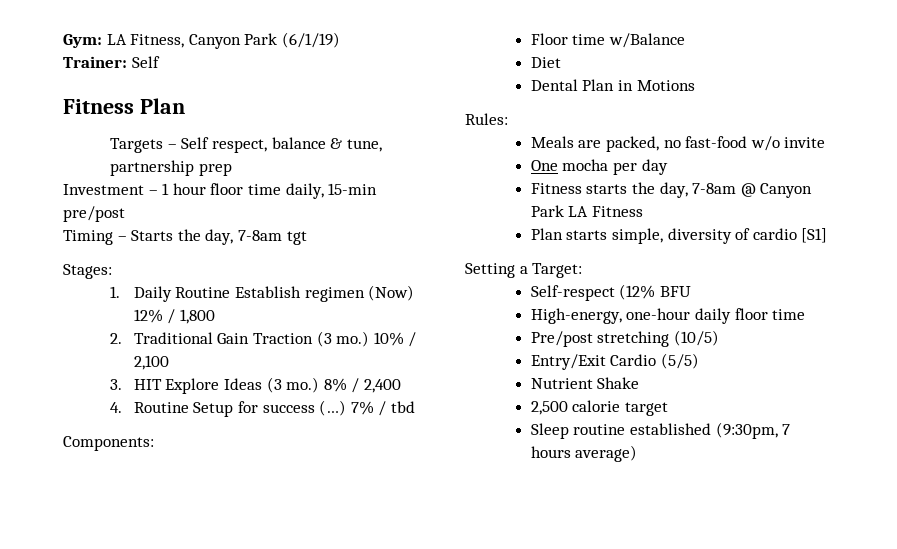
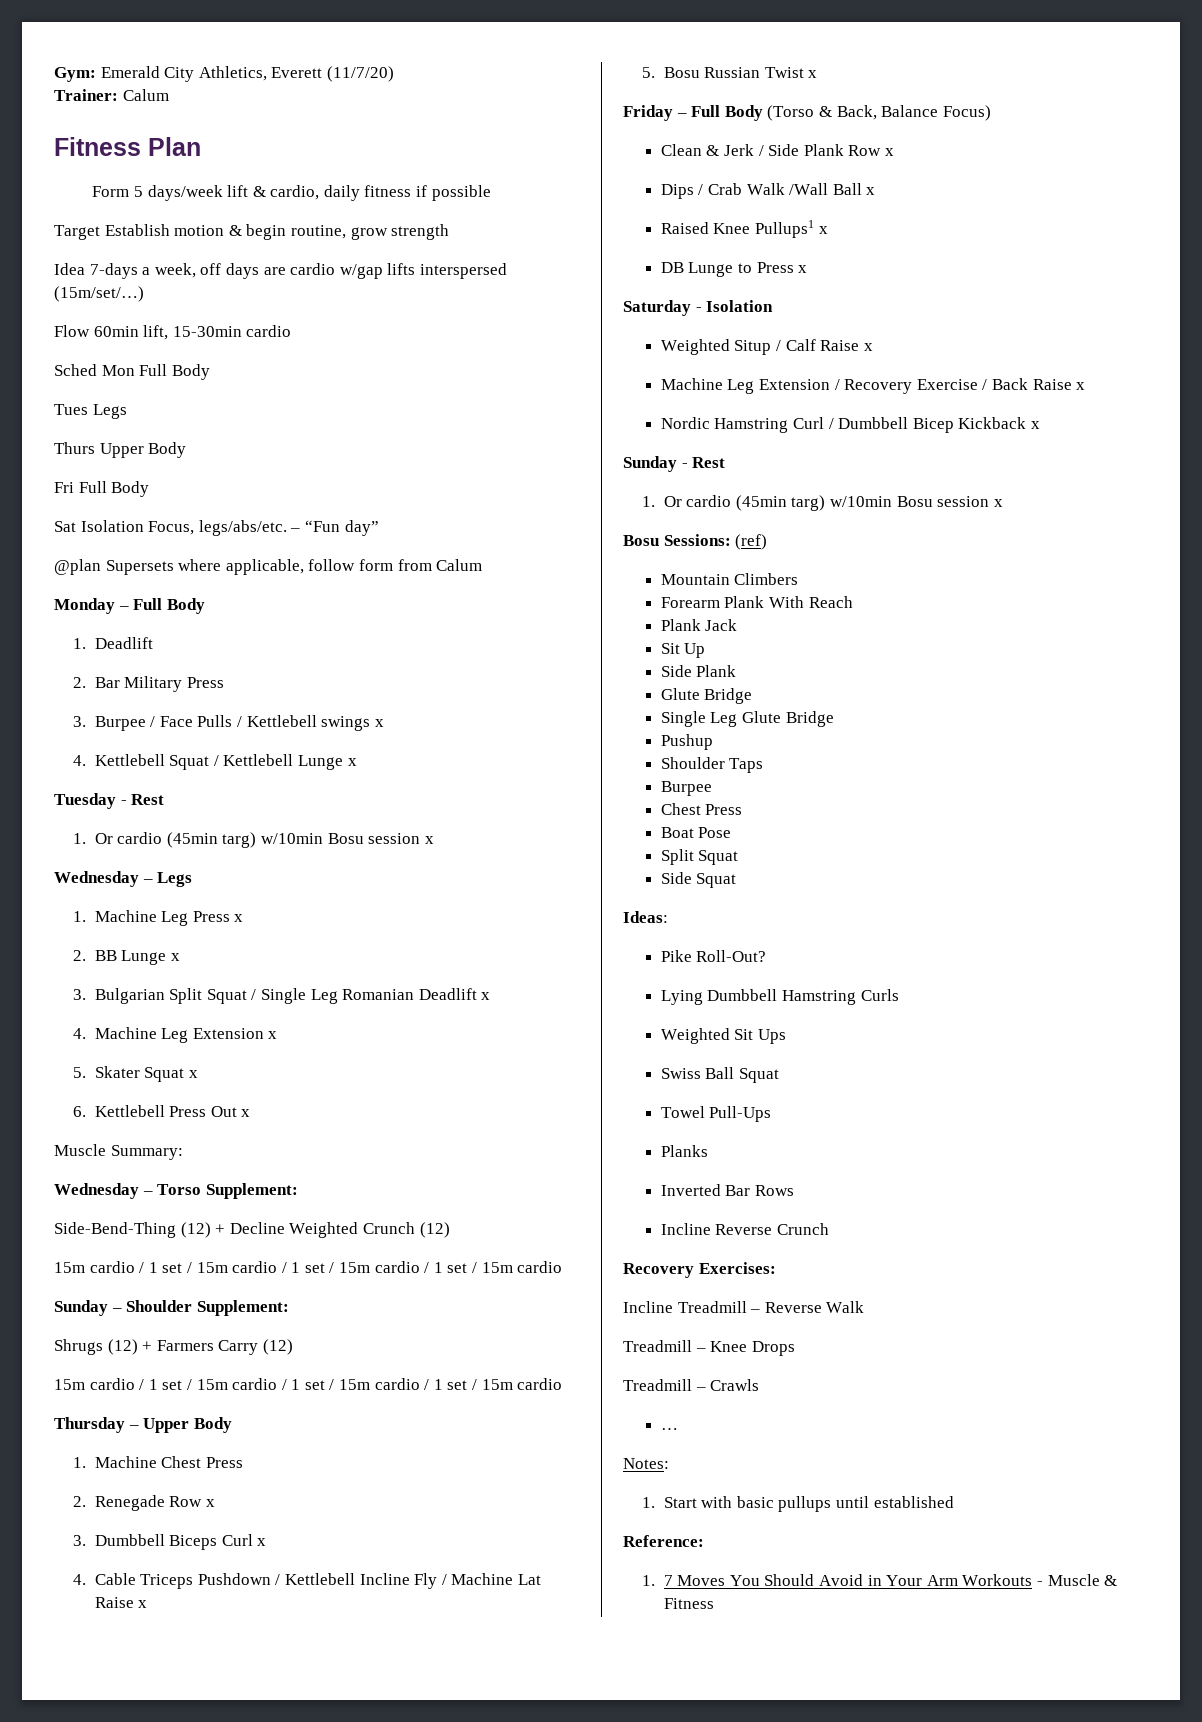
[106,32,340,49] LA Fitness, Canyon Park (6/1/19) -> [100,66,394,82] Emerald City Athletics, Everett (11/7/20)
[131,56,160,68] Self -> [122,89,169,101] Calum
[110,137,382,153] [110,160,232,176] [63,183,378,199] [63,206,125,222] [63,229,307,245] [63,264,112,279] [110,285,415,302] [133,309,215,324] [110,331,417,347] [133,355,169,370] [110,377,401,394] [110,400,415,417] [63,436,154,451] [530,33,686,48] [530,57,561,68] [530,79,695,91] [465,113,508,125] [530,136,826,152] [530,159,668,175] [530,182,813,198] [530,205,644,217] [530,228,828,244] [465,263,583,278] [530,284,692,301] [530,308,806,324] [530,330,720,347] [530,353,700,370] [530,377,640,389] [530,400,669,416] [530,422,791,439] [530,445,638,462] Targets – Self respect, balance & tune, partnership prep // Investment – 1 hour floor time daily, 15-min pre/post // Timing – Starts the day, 7-8am tgt // Stages: // 1. Daily Routine Establish regimen (Now) 12% / 1,800 // 2. Traditional Gain Traction (3 mo.) 10% / 2,100 // 3. HIT Explore Ideas (3 mo.) 8% / 2,400 // 4. Routine Setup for success (…) 7% / tbd // Components: // Floor time w/Balance // Diet // Dental Plan in Motions // Rules: // Meals are packed, no fast-food w/o invite // One mocha per day // Fitness starts the day, 7-8am @ Canyon Park LA Fitness // Plan starts simple, diversity of cardio [S1] // Setting a Target: // Self-respect (12% BFU // High-energy, one-hour daily floor time // Pre/post stretching (10/5) // Entry/Exit Cardio (5/5) // Nutrient Shake // 2,500 calorie target // Sleep routine established (9:30pm, 7 hours average) -> [92,185,491,201] [54,224,450,240] [54,263,507,279] [54,286,144,302] [54,325,292,340] [54,364,210,380] [54,404,127,419] [54,442,187,458] [54,481,150,497] [54,520,379,536] [54,559,483,575] [54,598,205,614] [73,637,153,649] [73,676,224,692] [73,715,384,731] [73,754,357,770] [54,793,165,809] [73,832,434,848] [54,871,193,887] [73,910,244,926] [73,950,180,965] [73,988,491,1004] [73,1027,278,1043] [73,1066,198,1082] [73,1105,251,1117] [54,1144,183,1160] [54,1183,298,1199] [54,1222,450,1238] [54,1261,563,1273] [54,1300,289,1316] [54,1339,293,1355] [54,1378,563,1390] [54,1417,232,1433] [73,1456,243,1468] [73,1495,215,1511] [73,1534,267,1550] [73,1573,541,1589] [94,1597,148,1608] [642,67,818,78] [623,105,991,121] [660,144,894,156] [660,183,876,199] [660,220,828,238] [660,262,808,277] [623,300,774,316] [660,339,873,355] [660,378,1086,394] [660,417,1040,433] [623,456,726,472] [642,495,1003,511] [623,534,768,550] [660,573,799,585] [660,596,853,608] [660,619,738,631] [660,643,706,658] [660,665,737,677] [660,688,753,704] [660,711,834,727] [660,734,713,750] [660,757,764,773] [660,781,712,796] [660,803,743,815] [660,827,732,838] [660,849,739,865] [660,872,737,888] [623,911,668,923] [660,950,767,962] [660,989,899,1005] [660,1028,787,1044] [660,1067,780,1083] [660,1106,772,1122] [660,1145,708,1157] [660,1184,795,1196] [660,1223,830,1235] [623,1262,776,1278] [623,1301,865,1313] [623,1340,795,1356] [623,1379,760,1391] [660,1428,678,1430] [623,1458,669,1469] [642,1496,954,1512] [623,1535,704,1547] [642,1574,1118,1586] [663,1598,714,1609] Form 5 days/week lift & cardio, daily fitness if possible // Target Establish motion & begin routine, grow strength // Idea 7-days a week, off days are cardio w/gap lifts interspersed (15m/set/…) // Flow 60min lift, 15-30min cardio // Sched Mon Full Body // Tues Legs // Thurs Upper Body // Fri Full Body // Sat Isolation Focus, legs/abs/etc. – “Fun day” // @plan Supersets where applicable, follow form from Calum // Monday – Full Body // 1. Deadlift // 2. Bar Military Press // 3. Burpee / Face Pulls / Kettlebell swings x // 4. Kettlebell Squat / Kettlebell Lunge x // Tuesday - Rest // 1. Or cardio (45min targ) w/10min Bosu session x // Wednesday – Legs // 1. Machine Leg Press x // 2. BB Lunge x // 3. Bulgarian Split Squat / Single Leg Romanian Deadlift x // 4. Machine Leg Extension x // 5. Skater Squat x // 6. Kettlebell Press Out x // Muscle Summary: // Wednesday – Torso Supplement: // Side-Bend-Thing (12) + Decline Weighted Crunch (12) // 15m cardio / 1 set / 15m cardio / 1 set / 15m cardio / 1 set / 15m cardio // Sunday – Shoulder Supplement: // Shrugs (12) + Farmers Carry (12) // 15m cardio / 1 set / 15m cardio / 1 set / 15m cardio / 1 set / 15m cardio // Thursday – Upper Body // 1. Machine Chest Press // 2. Renegade Row x // 3. Dumbbell Biceps Curl x // 4. Cable Triceps Pushdown / Kettlebell Incline Fly / Machine Lat Raise x // 5. Bosu Russian Twist x // Friday – Full Body (Torso & Back, Balance Focus) // Clean & Jerk / Side Plank Row x // Dips / Crab Walk /Wall Ball x // Raised Knee Pullups1 x // DB Lunge to Press x // Saturday - Isolation // Weighted Situp / Calf Raise x // Machine Leg Extension / Recovery Exercise / Back Raise x // Nordic Hamstring Curl / Dumbbell Bicep Kickback x // Sunday - Rest // 1. Or cardio (45min targ) w/10min Bosu session x // Bosu Sessions: (ref) // Mountain Climbers // Forearm Plank With Reach // Plank Jack // Sit Up // Side Plank // Glute Bridge // Single Leg Glute Bridge // Pushup // Shoulder Taps // Burpee // Chest Press // Boat Pose // Split Squat // Side Squat // Ideas: // Pike Roll-Out? // Lying Dumbbell Hamstring Curls // Weighted Sit Ups // Swiss Ball Squat // Towel Pull-Ups // Planks // Inverted Bar Rows // Incline Reverse Crunch // Recovery Exercises: // Incline Treadmill – Reverse Walk // Treadmill – Knee Drops // Treadmill – Crawls // … // Notes: // 1. Start with basic pullups until established // Reference: // 1. 7 Moves You Should Avoid in Your Arm Workouts - Muscle & Fitness

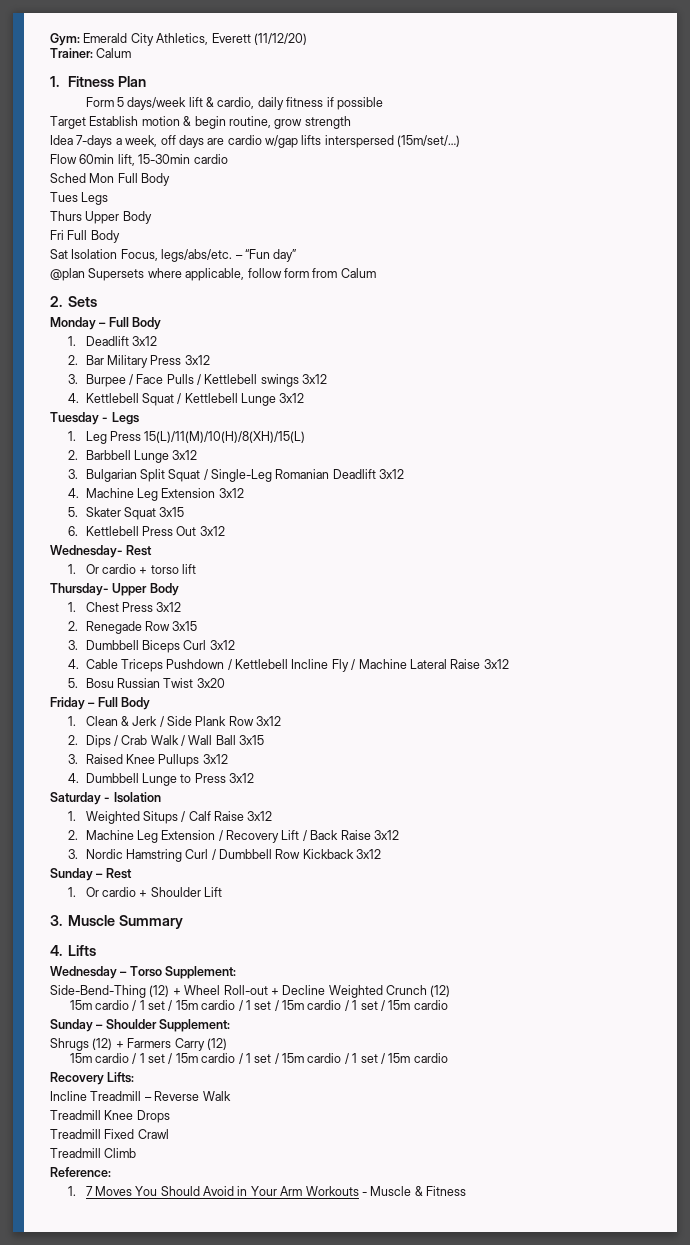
[326,66,394,82] (11/7/20) -> [253,33,307,45] (11/12/20)
(169, 95) none -> [50,76,59,87] 1.
(483, 565) none -> [50,296,98,307] // 2. Sets
(153, 643) none -> [131,336,157,346] 3x12
(224, 682) none -> [184,355,210,365] 3x12
[374,719,384,727] x -> [302,374,328,384] 3x12
[347,758,357,766] x -> [279,393,305,403] 3x12
[131,794,165,805] [73,832,434,848] [54,871,193,887] [73,910,244,926] [73,950,180,965] [73,988,491,1004] [73,1027,278,1043] [73,1066,198,1082] [73,1105,251,1117] [54,1144,183,1160] Rest // 1. Or cardio (45min targ) w/10min Bosu session x // Wednesday – Legs // 1. Machine Leg Press x // 2. BB Lunge x // 3. Bulgarian Split Squat / Single Leg Romanian Deadlift x // 4. Machine Leg Extension x // 5. Skater Squat x // 6. Kettlebell Press Out x // Muscle Summary: -> [111,412,139,425] [67,431,306,444] [67,450,198,463] [67,469,405,482] [67,488,244,501] [67,507,185,520] [67,526,225,536] [50,545,153,558] [67,564,197,574] [50,583,179,596] [67,602,182,612] [67,621,198,634] [67,640,235,653] [67,659,509,672] [67,678,225,688] [50,697,151,710] [67,716,282,727] [67,735,265,748] [67,754,228,767] [67,773,255,786] [50,792,161,805] [67,811,273,824] [67,830,399,843] [67,849,382,862] [50,868,132,881] [67,887,223,897] [50,915,184,929] [50,945,97,956] Legs // 1. Leg Press 15(L)/11(M)/10(H)/8(XH)/15(L) // 2. Barbbell Lunge 3x12 // 3. Bulgarian Split Squat / Single-Leg Romanian Deadlift 3x12 // 4. Machine Leg Extension 3x12 // 5. Skater Squat 3x15 // 6. Kettlebell Press Out 3x12 // Wednesday- Rest // 1. Or cardio + torso lift // Thursday- Upper Body // 1. Chest Press 3x12 // 2. Renegade Row 3x15 // 3. Dumbbell Biceps Curl 3x12 // 4. Cable Triceps Pushdown / Kettlebell Incline Fly / Machine Lateral Raise 3x12 // 5. Bosu Russian Twist 3x20 // Friday – Full Body // 1. Clean & Jerk / Side Plank Row 3x12 // 2. Dips / Crab Walk / Wall Ball 3x15 // 3. Raised Knee Pullups 3x12 // 4. Dumbbell Lunge to Press 3x12 // Saturday - Isolation // 1. Weighted Situps / Calf Raise 3x12 // 2. Machine Leg Extension / Recovery Lift / Back Raise 3x12 // 3. Nordic Hamstring Curl / Dumbbell Row Kickback 3x12 // Sunday – Rest // 1. Or cardio + Shoulder Lift // 3. Muscle Summary // 4. Lifts
(226, 1229) none -> [184,985,279,995] Wheel Roll-out +
[54,1417,232,1433] [73,1456,243,1468] [73,1495,215,1511] [73,1534,267,1550] [73,1573,541,1589] [94,1597,148,1608] [642,67,818,78] [623,105,991,121] [660,144,894,156] [660,183,876,199] [660,220,828,238] [660,262,808,277] [623,300,774,316] [660,339,873,355] [660,378,1086,394] [660,417,1040,433] [623,456,726,472] [642,495,1003,511] [623,534,768,550] [660,573,799,585] [660,596,853,608] [660,619,738,631] [660,643,706,658] [660,665,737,677] [660,688,753,704] [660,711,834,727] [660,734,713,750] [660,757,764,773] [660,781,712,796] [660,803,743,815] [660,827,732,838] [660,849,739,865] [660,872,737,888] [623,911,668,923] [660,950,767,962] [660,989,899,1005] [660,1028,787,1044] [660,1067,780,1083] [660,1106,772,1122] [660,1145,708,1157] [660,1184,795,1196] [660,1223,830,1235] [623,1262,776,1278] Thursday – Upper Body // 1. Machine Chest Press // 2. Renegade Row x // 3. Dumbbell Biceps Curl x // 4. Cable Triceps Pushdown / Kettlebell Incline Fly / Machine Lat Raise x // 5. Bosu Russian Twist x // Friday – Full Body (Torso & Back, Balance Focus) // Clean & Jerk / Side Plank Row x // Dips / Crab Walk /Wall Ball x // Raised Knee Pullups1 x // DB Lunge to Press x // Saturday - Isolation // Weighted Situp / Calf Raise x // Machine Leg Extension / Recovery Exercise / Back Raise x // Nordic Hamstring Curl / Dumbbell Bicep Kickback x // Sunday - Rest // 1. Or cardio (45min targ) w/10min Bosu session x // Bosu Sessions: (ref) // Mountain Climbers // Forearm Plank With Reach // Plank Jack // Sit Up // Side Plank // Glute Bridge // Single Leg Glute Bridge // Pushup // Shoulder Taps // Burpee // Chest Press // Boat Pose // Split Squat // Side Squat // Ideas: // Pike Roll-Out? // Lying Dumbbell Hamstring Curls // Weighted Sit Ups // Swiss Ball Squat // Towel Pull-Ups // Planks // Inverted Bar Rows // Incline Reverse Crunch // Recovery Exercises: -> [50,1072,135,1085] Recovery Lifts:
[695,1348,706,1352] – -> (101, 1115) none
[695,1379,760,1391] [660,1428,678,1430] [623,1458,669,1469] [642,1496,954,1512] – Crawls // … // Notes: // 1. Start with basic pullups until established -> [104,1129,169,1139] [50,1148,137,1158] Fixed Crawl // Treadmill Climb

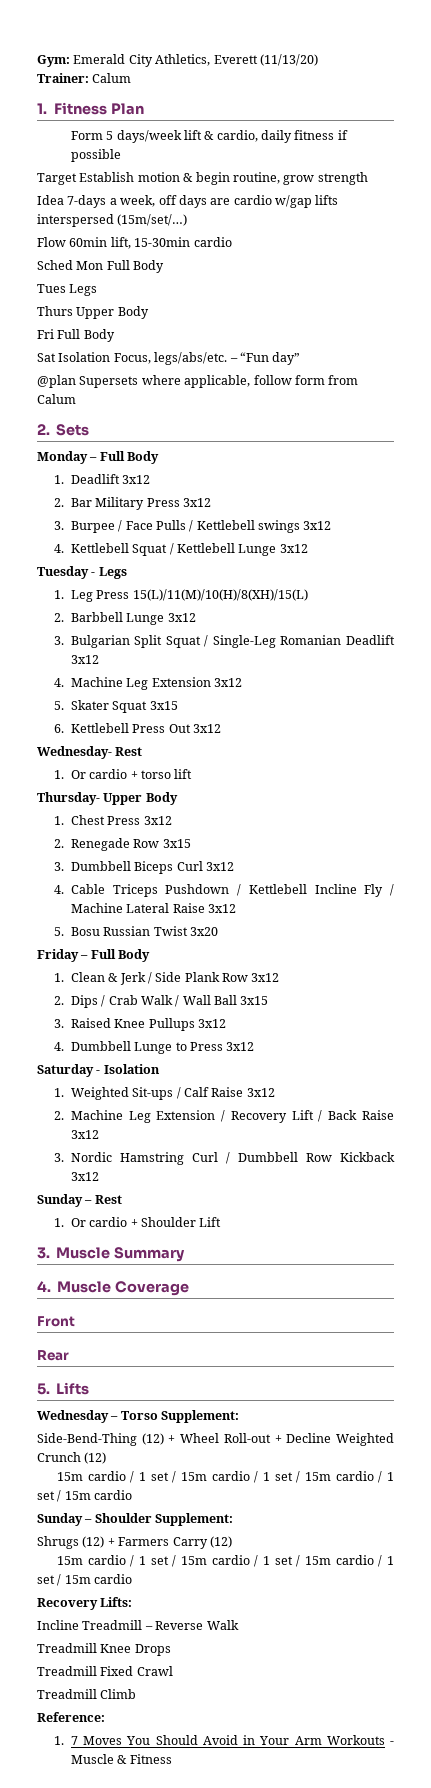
[253,33,307,45] (11/12/20) -> [259,54,318,66] (11/13/20)
[142,811,178,824] Situps -> [132,1087,174,1100] Sit-ups
(62, 950) none -> [57,1281,190,1296] [37,1316,75,1327] [37,1350,69,1361] [37,1383,50,1395] Muscle Coverage // Front // Rear // 5.

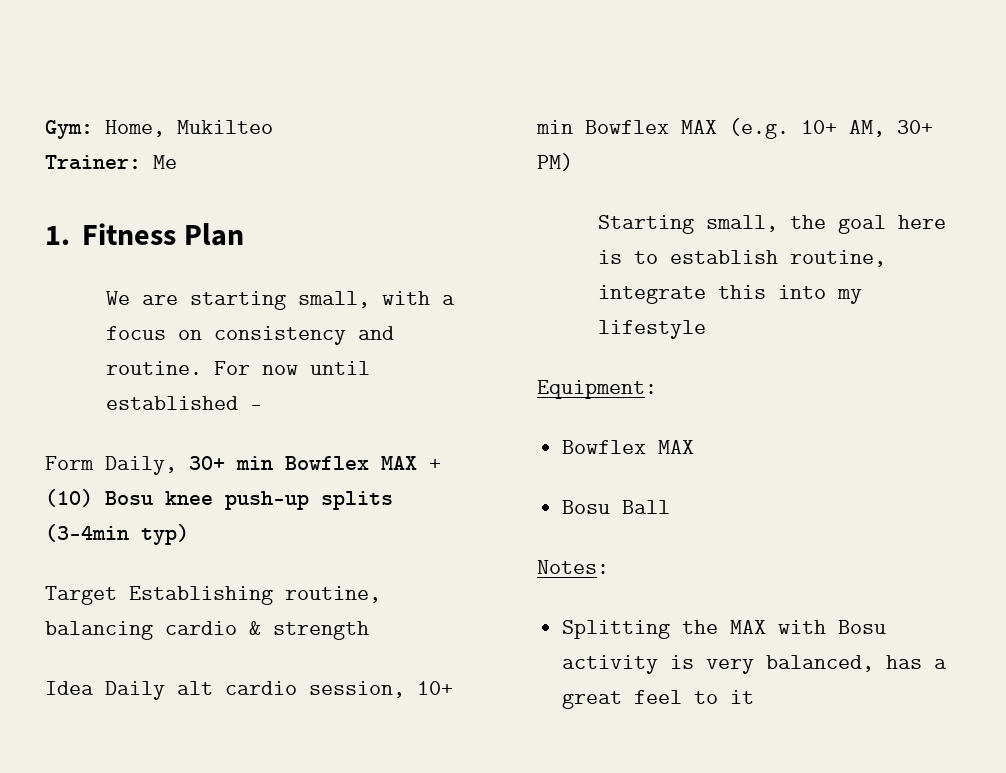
[73,54,318,67] Emerald City Athletics, Everett (11/13/20) -> [105,120,273,137] Home, Mukilteo
[92,73,132,83] Calum -> [153,155,177,169] Me
[70,130,348,143] [70,149,121,162] [37,172,368,185] [37,195,339,208] [37,214,188,227] [37,237,232,249] [37,260,165,273] [37,284,98,296] [37,306,149,319] [37,329,115,342] [37,352,301,365] [37,375,359,388] [37,394,76,404] [37,424,90,436] [37,451,160,464] [53,474,151,484] [53,497,211,510] [53,520,332,533] [53,543,308,556] [37,566,127,579] [53,589,308,602] [53,612,196,625] [53,635,395,648] [70,655,99,664] [53,677,242,690] [53,700,178,713] [53,723,221,733] [37,746,143,759] [53,769,193,779] [37,792,178,805] [53,815,172,825] [53,838,191,851] [53,861,234,874] [53,884,395,897] [70,903,236,913] [53,926,218,936] [37,949,151,962] [53,972,280,985] [53,995,269,1008] [53,1018,226,1031] [53,1041,255,1054] [37,1064,160,1077] [53,1087,275,1100] [53,1110,395,1123] [70,1130,99,1139] [53,1152,395,1165] [70,1172,99,1181] [37,1194,122,1207] [53,1217,222,1227] [37,1247,186,1262] [37,1281,190,1296] [37,1316,75,1327] [37,1350,69,1361] [37,1382,90,1395] [37,1410,240,1423] [37,1433,395,1446] [37,1452,107,1464] [56,1471,395,1483] [37,1490,133,1502] [37,1513,234,1526] [37,1536,232,1549] [56,1555,395,1567] [37,1574,133,1586] [37,1597,133,1610] [37,1620,239,1630] [37,1643,171,1656] [37,1666,173,1676] [37,1689,137,1699] [37,1712,105,1722] [53,1735,395,1745] [70,1754,172,1764] Form 5 days/week lift & cardio, daily fitness if possible // Target Establish motion & begin routine, grow strength // Idea 7-days a week, off days are cardio w/gap lifts interspersed (15m/set/…) // Flow 60min lift, 15-30min cardio // Sched Mon Full Body // Tues Legs // Thurs Upper Body // Fri Full Body // Sat Isolation Focus, legs/abs/etc. – “Fun day” // @plan Supersets where applicable, follow form from Calum // 2. Sets // Monday – Full Body // 1. Deadlift 3x12 // 2. Bar Military Press 3x12 // 3. Burpee / Face Pulls / Kettlebell swings 3x12 // 4. Kettlebell Squat / Kettlebell Lunge 3x12 // Tuesday - Legs // 1. Leg Press 15(L)/11(M)/10(H)/8(XH)/15(L) // 2. Barbbell Lunge 3x12 // 3. Bulgarian Split Squat / Single-Leg Romanian Deadlift 3x12 // 4. Machine Leg Extension 3x12 // 5. Skater Squat 3x15 // 6. Kettlebell Press Out 3x12 // Wednesday- Rest // 1. Or cardio + torso lift // Thursday- Upper Body // 1. Chest Press 3x12 // 2. Renegade Row 3x15 // 3. Dumbbell Biceps Curl 3x12 // 4. Cable Triceps Pushdown / Kettlebell Incline Fly / Machine Lateral Raise 3x12 // 5. Bosu Russian Twist 3x20 // Friday – Full Body // 1. Clean & Jerk / Side Plank Row 3x12 // 2. Dips / Crab Walk / Wall Ball 3x15 // 3. Raised Knee Pullups 3x12 // 4. Dumbbell Lunge to Press 3x12 // Saturday - Isolation // 1. Weighted Sit-ups / Calf Raise 3x12 // 2. Machine Leg Extension / Recovery Lift / Back Raise 3x12 // 3. Nordic Hamstring Curl / Dumbbell Row Kickback 3x12 // Sunday – Rest // 1. Or cardio + Shoulder Lift // 3. Muscle Summary // 4. Muscle Coverage // Front // Rear // 5. Lifts // Wednesday – Torso Supplement: // Side-Bend-Thing (12) + Wheel Roll-out + Decline Weighted Crunch (12) // 15m cardio / 1 set / 15m cardio / 1 set / 15m cardio / 1 set / 15m cardio // Sunday – Shoulder Supplement: // Shrugs (12) + Farmers Carry (12) // 15m cardio / 1 set / 15m cardio / 1 set / 15m cardio / 1 set / 15m cardio // Recovery Lifts: // Incline Treadmill – Reverse Walk // Treadmill Knee Drops // Treadmill Fixed Crawl // Treadmill Climb // Reference: // 1. 7 Moves You Should Avoid in Your Arm Workouts - Muscle & Fitness -> [106,291,456,310] [106,326,395,345] [106,361,371,375] [106,396,263,410] [45,456,441,475] [45,489,393,510] [45,524,189,545] [45,586,381,605] [45,621,369,640] [45,681,453,700] [536,118,933,139] [537,153,573,171] [598,215,947,234] [598,250,887,267] [598,285,863,304] [598,320,707,339] [537,380,657,399] [562,440,695,454] [562,500,671,514] [537,560,609,574] [562,620,887,639] [562,655,948,674] [562,690,755,709] We are starting small, with a focus on consistency and routine. For now until established – // Form Daily, 30+ min Bowflex MAX + (10) Bosu knee push-up splits (3-4min typ) // Target Establishing routine, balancing cardio & strength // Idea Daily alt cardio session, 10+ min Bowflex MAX (e.g. 10+ AM, 30+ PM) // Starting small, the goal here is to establish routine, integrate this into my lifestyle // Equipment: // Bowflex MAX // Bosu Ball // Notes: // Splitting the MAX with Bosu activity is very balanced, has a great feel to it

